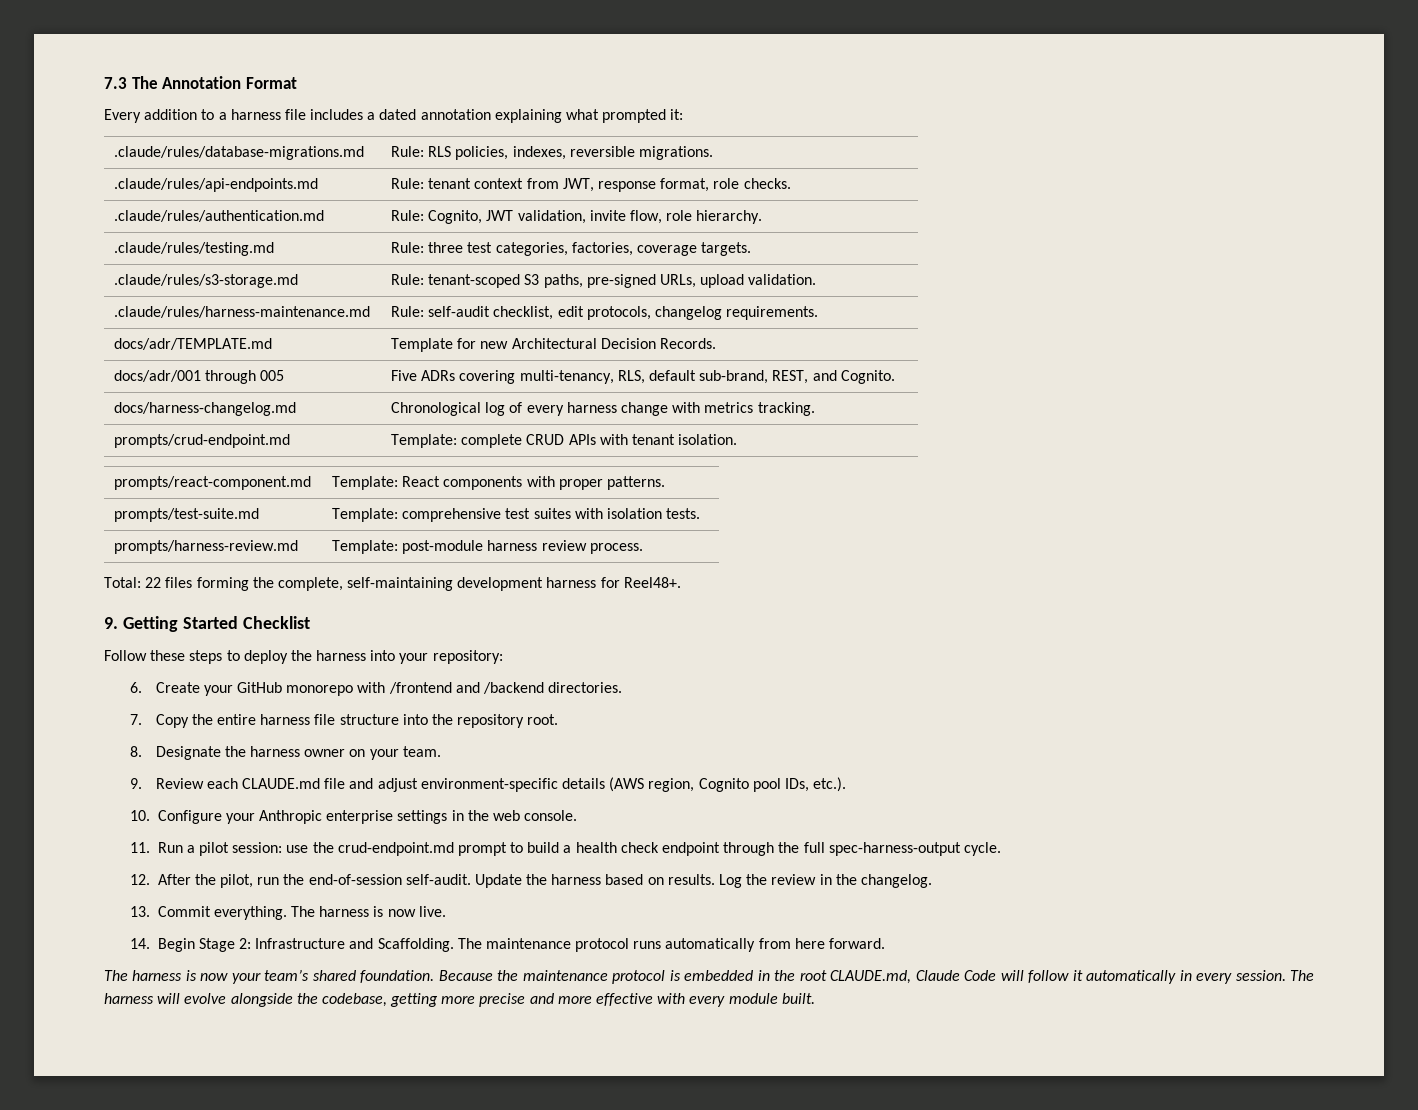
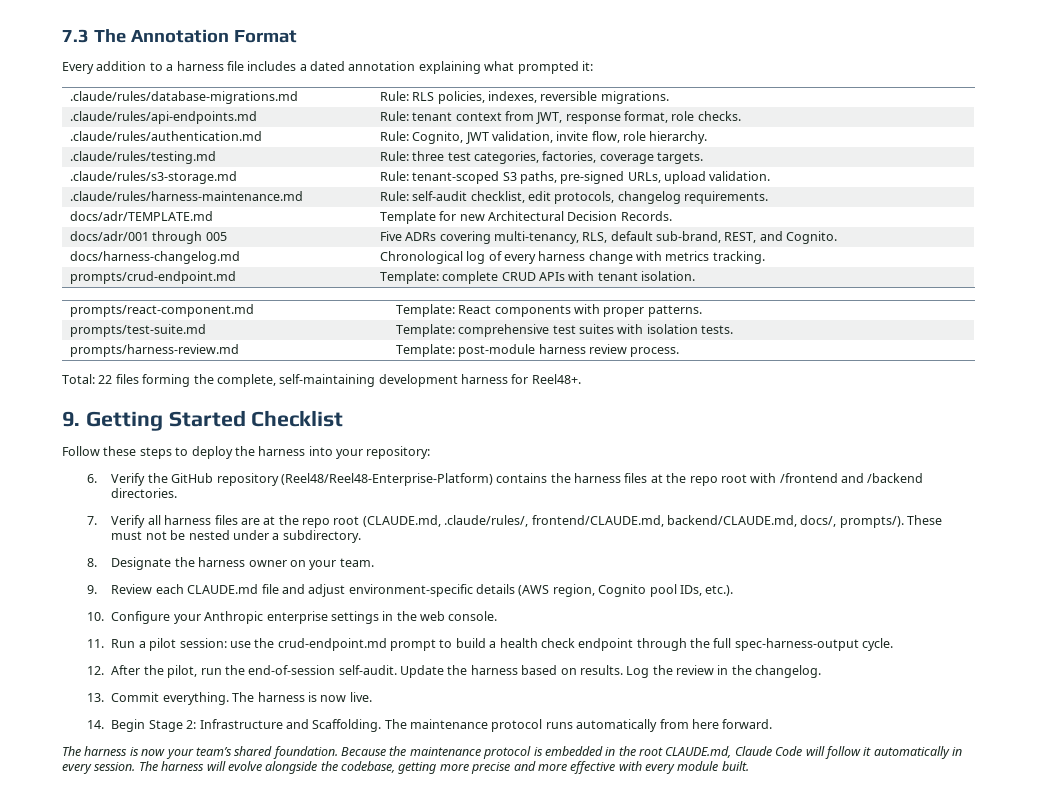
[155,682,354,696] Create your GitHub monorepo -> [111,473,747,486] Verify the GitHub repository (Reel48/Reel48-Enterprise-Platform) contains the harness files at the repo root
[155,714,559,728] Copy the entire harness file structure into the repository root. -> [111,515,943,528] [111,530,361,543] Verify all harness files are at the repo root (CLAUDE.md, .claude/rules/, frontend/CLAUDE.md, backend/CLAUDE.md, docs/, prompts/). These must not be nested under a subdirectory.

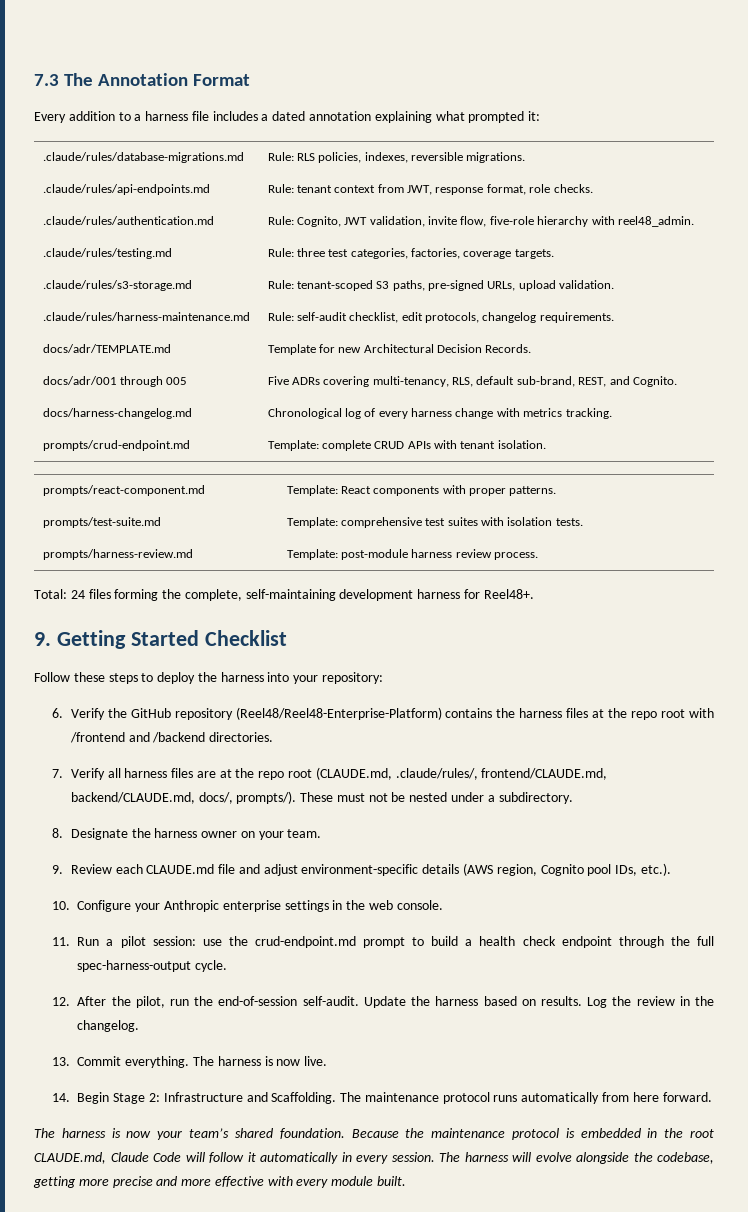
[623,131,708,144] role hierarchy. -> [489,216,694,227] five-role hierarchy with reel48_admin.
[98,375,113,384] 22 -> [70,590,85,599] 24

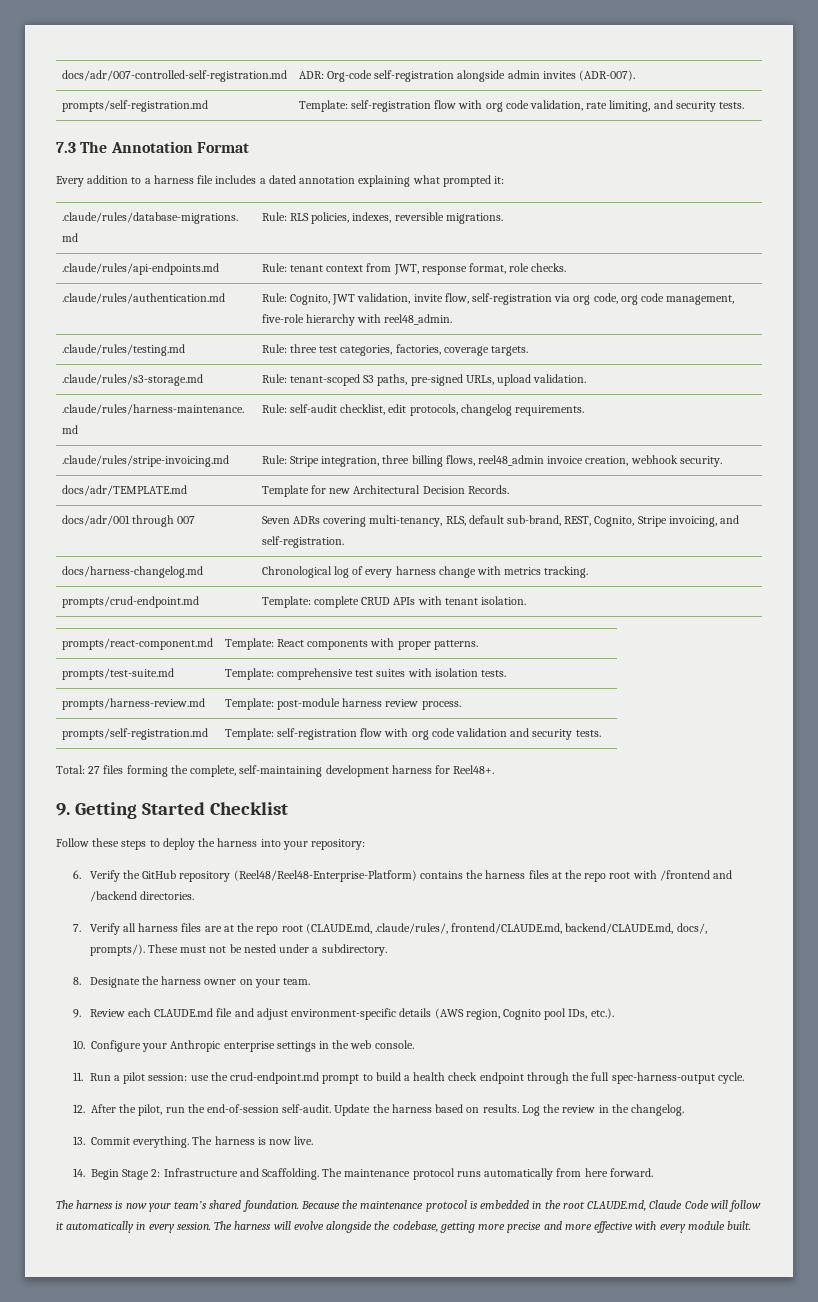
(34, 80) none -> [61,70,287,82] [298,70,636,82] [61,100,208,112] [298,100,745,112] docs/adr/007-controlled-self-registration.md | ADR: Org-code self-registration alongside admin invites (ADR-007). // prompts/self-registration.md | Template: self-registration flow with org code validation, rate limiting, and security tests. //
(487, 221) none -> [472,293,735,305] self-registration via org code, org code management,
(614, 317) none -> [61,455,229,467] [261,455,722,467] // .claude/rules/stripe-invoicing.md | Rule: Stripe integration, three billing flows, reel48_admin invoice creation, webhook security.
[166,377,188,385] [267,376,289,385] 005 | Five -> [177,516,196,524] [261,516,290,524] 007 | Seven
[609,376,677,387] and Cognito. -> [594,515,740,527] [261,536,344,548] Cognito, Stripe invoicing, and self-registration.
(539, 556) none -> [61,728,208,740] [224,728,601,740] // prompts/self-registration.md | Template: self-registration flow with org code validation and security tests.
[70,590,85,599] 24 -> [88,766,101,774] 27

